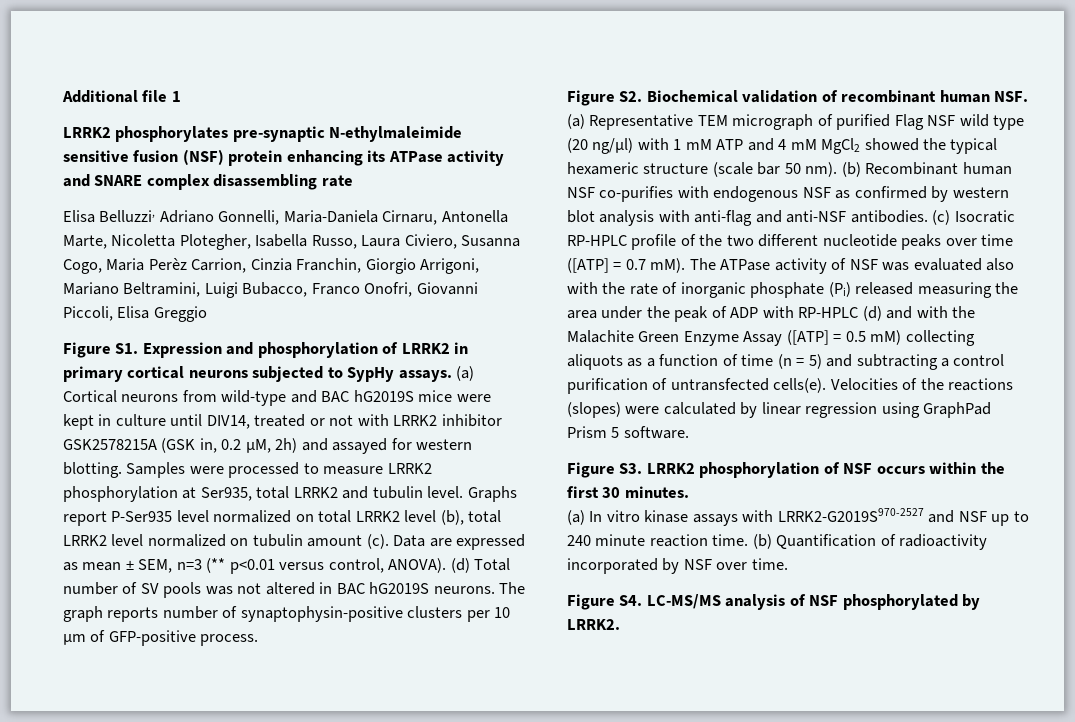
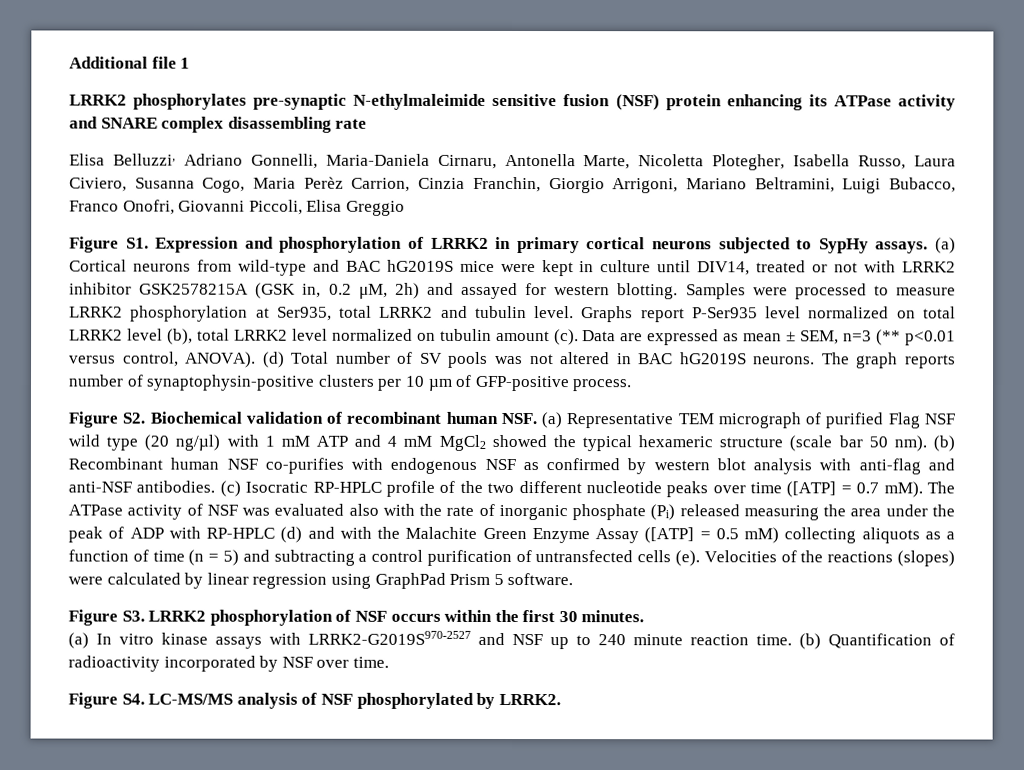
[773,378,827,393] cells(e). -> [637,550,701,567] cells (e).

